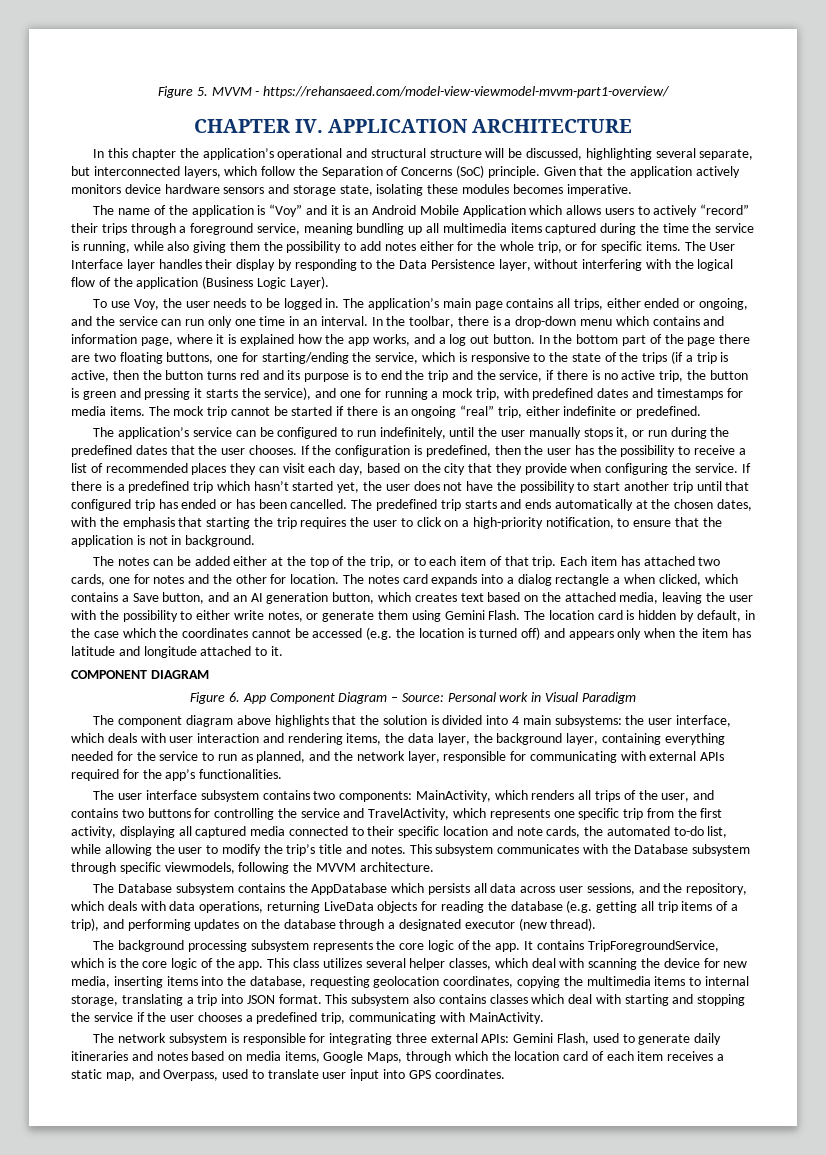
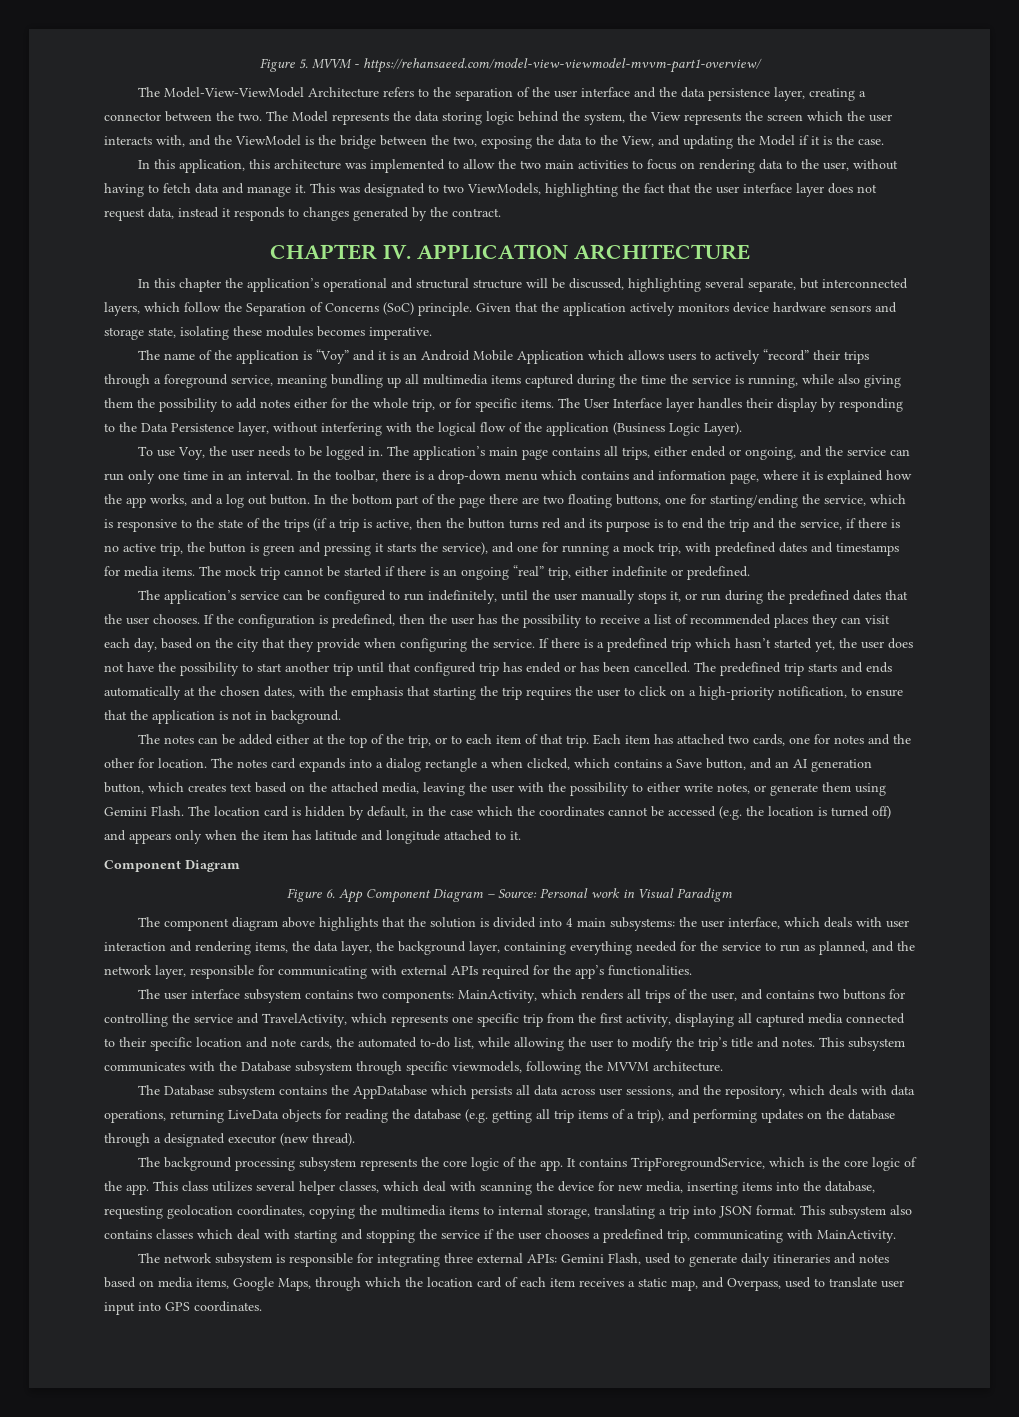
(671, 92) none -> [137,87,866,101] [104,111,892,125] [104,135,884,149] [137,159,898,173] [104,183,877,197] [104,207,501,221] // The Model-View-ViewModel Architecture refers to the separation of the user interface and the data persistence layer, creating a connector between the two. The Model represents the data storing logic behind the system, the View represents the screen which the user interacts with, and the ViewModel is the bridge between the two, exposing the data to the View, and updating the Model if it is the case. // In this application, this architecture was implemented to allow the two main activities to focus on rendering data to the user, without having to fetch data and manage it. This was designated to two ViewModels, highlighting the fact that the user interface layer does not request data, instead it responds to changes generated by the contract.
[71,670,209,679] COMPONENT DIAGRAM -> [104,860,240,872] Component Diagram

